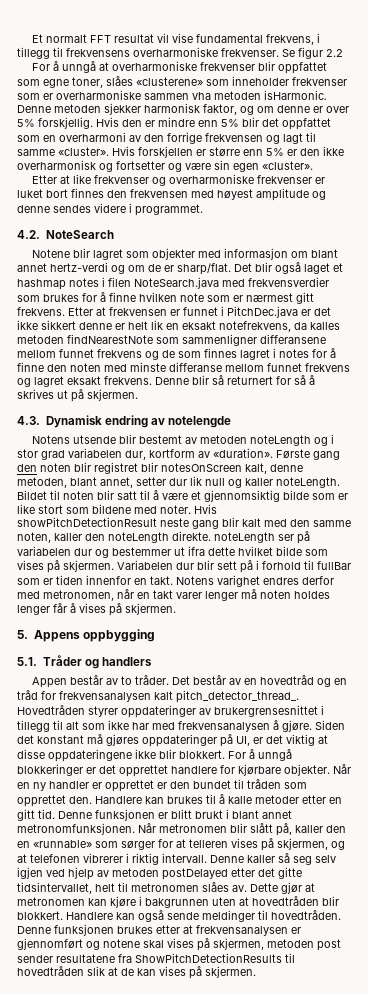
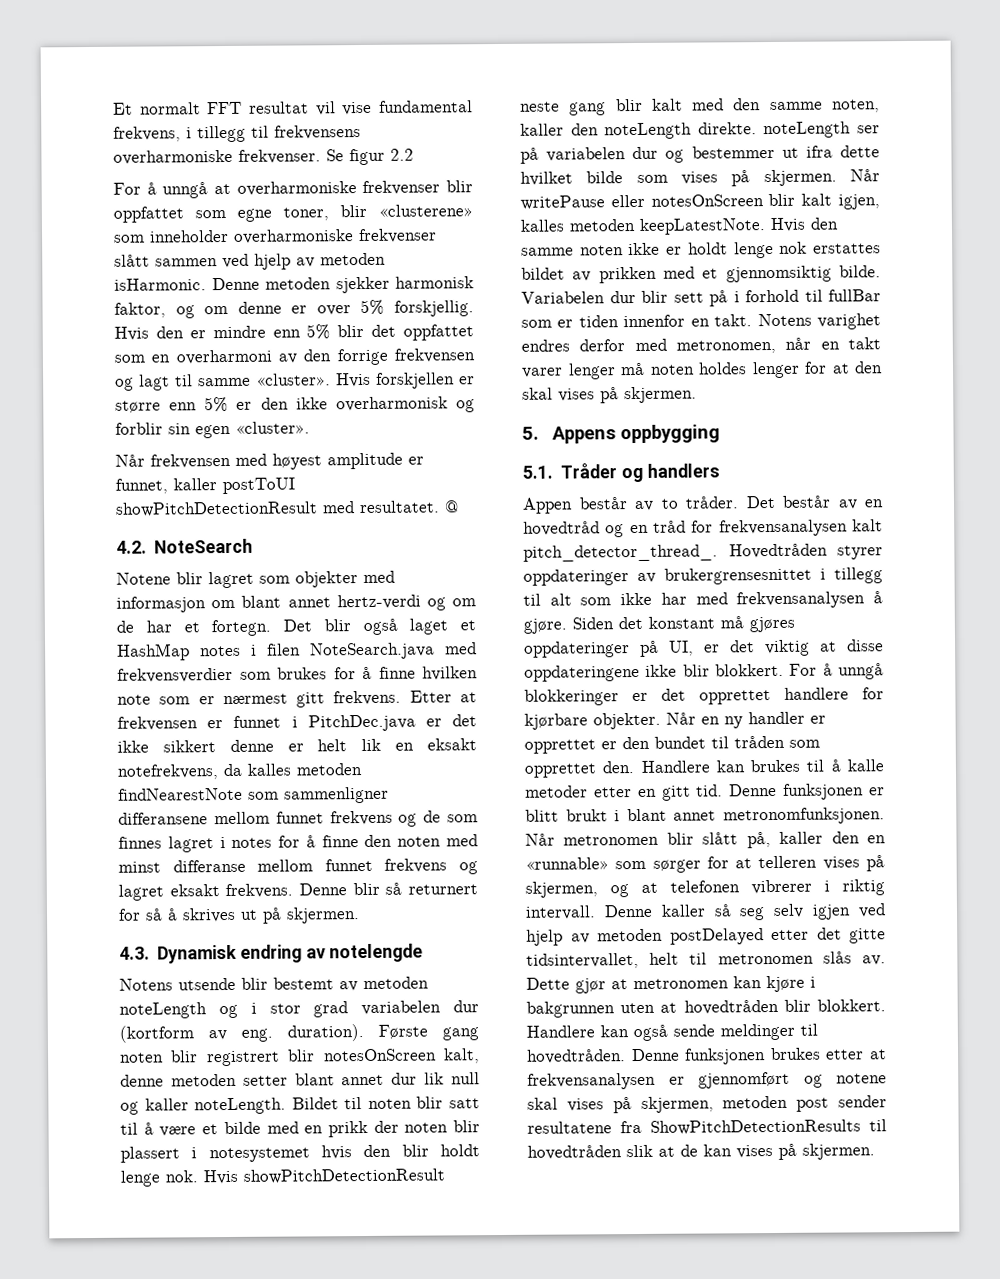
[106,76,133,86] slåes -> [340,204,367,218] blir
[292,77,347,86] [17,90,211,100] frekvenser som er overharmoniske sammen vha -> [233,228,437,244] [114,253,315,270] overharmoniske frekvenser slått sammen ved hjelp av
[116,161,211,172] fortsetter og være -> [115,422,163,435] forblir
[32,174,326,186] [17,188,326,201] [17,203,203,216] Etter at like frekvenser og overharmoniske frekvenser er luket bort finnes den frekvensen med høyest amplitude og denne sendes videre i programmet. -> [115,452,424,470] [115,477,295,495] [115,500,459,517] Når frekvensen med høyest amplitude er funnet, kaller postToUI showPitchDetectionResult med resultatet. @
[164,263,231,275] er sharp/flat. -> [145,619,272,637] har et fortegn.
[17,279,66,290] hashmap -> [117,643,190,661] HashMap
[130,362,166,372] minste -> [118,861,161,873] minst
[125,448,273,460] dur, kortform av «duration». -> [453,1000,479,1013] [119,1024,364,1043] dur (kortform av eng. duration).
[17,462,138,474] den noten blir registret -> [120,1050,280,1067] noten blir registrert
[17,477,166,488] metoden, blant annet, setter -> [170,1073,385,1087] metoden setter blant annet
[204,490,348,502] [17,504,191,514] gjennomsiktig bilde som er like stort som bildene med noter. -> [223,1120,480,1138] [120,1144,480,1163] [120,1170,198,1187] bilde med en prikk der noten blir plassert i notesystemet hvis den blir holdt lenge nok.
(114, 566) none -> [850,169,880,182] [520,193,880,210] [520,217,839,235] [521,241,881,259] [521,265,881,284] Når writePause eller notesOnScreen blir kalt igjen, kalles metoden keepLatestNote. Hvis den samme noten ikke er holdt lenge nok erstattes bildet av prikken med et gjennomsiktig bilde.
[53,603,76,613] får å -> [804,361,883,374] [522,387,553,400] for at den skal
[202,882,229,892] slåes -> [822,951,852,964] slås

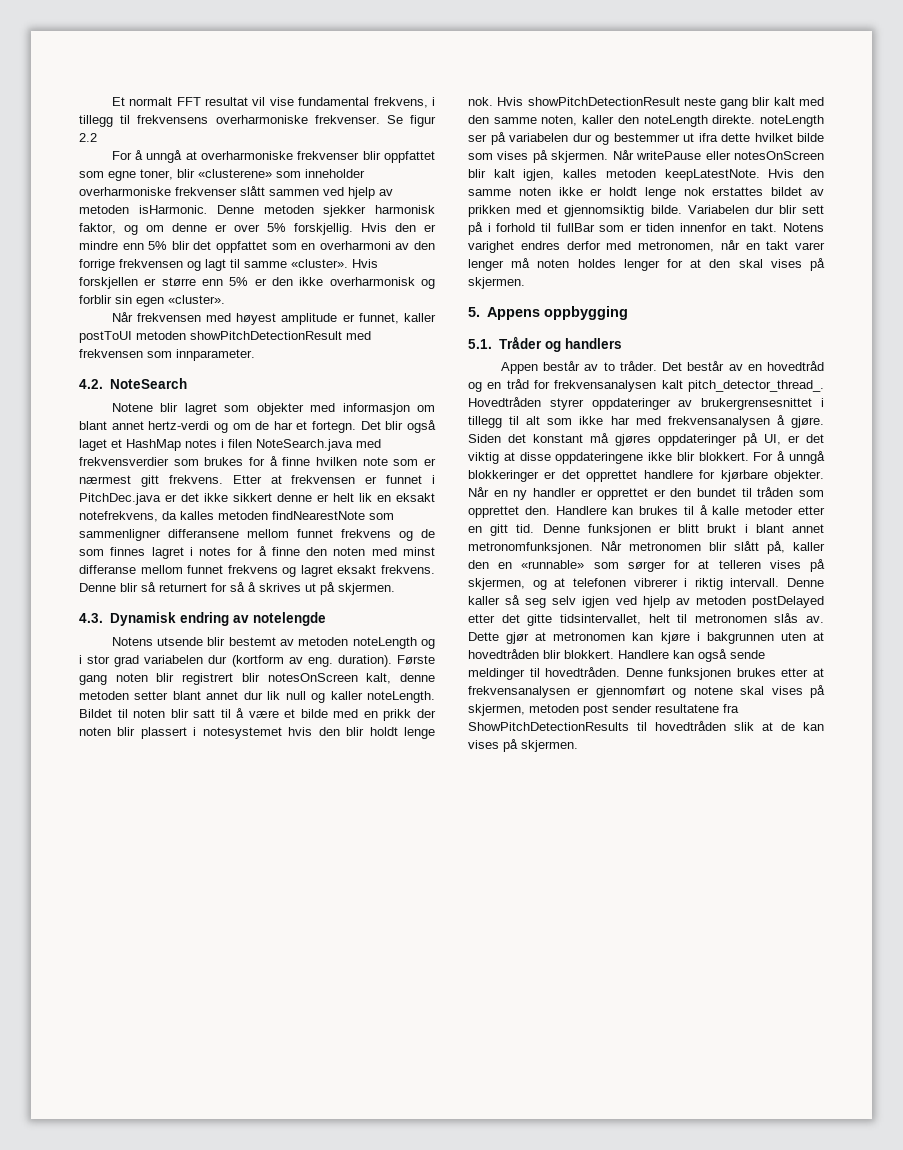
(295, 486) none -> [136,331,186,340] metoden
[359,500,459,514] resultatet. @ -> [79,349,255,361] frekvensen som innparameter.

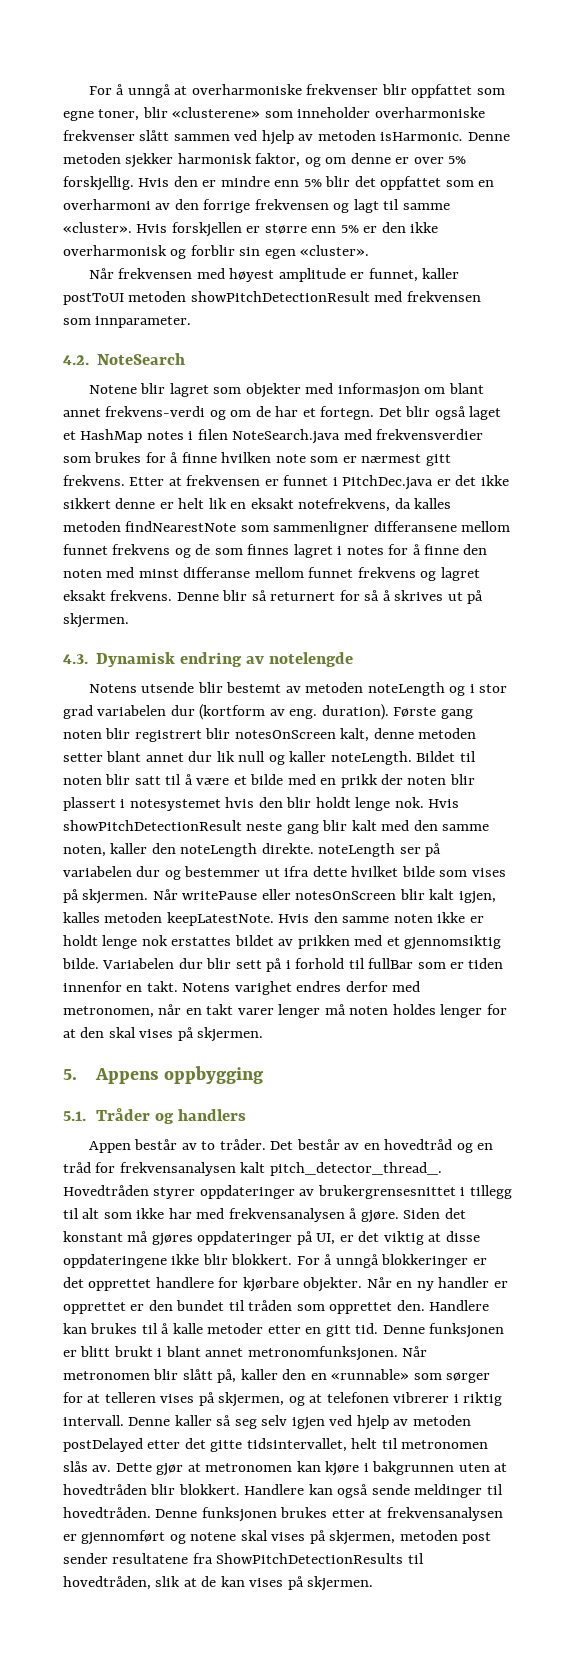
[111,97,435,108] [79,115,436,127] [79,133,97,142] Et normalt FFT resultat vil vise fundamental frekvens, i tillegg til frekvensens overharmoniske frekvenser. Se figur 2.2 // -> (88, 90) none
[148,421,210,430] hertz-verdi -> [105,406,206,417] frekvens-verdi
[655,721,726,731] hovedtråden -> [63,1576,151,1590] hovedtråden,

